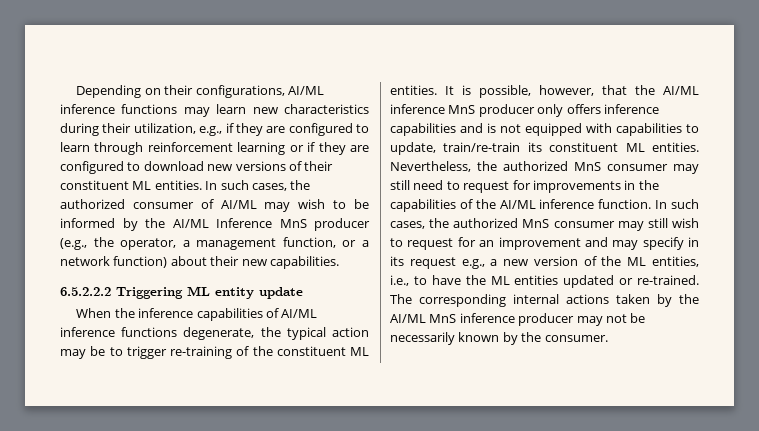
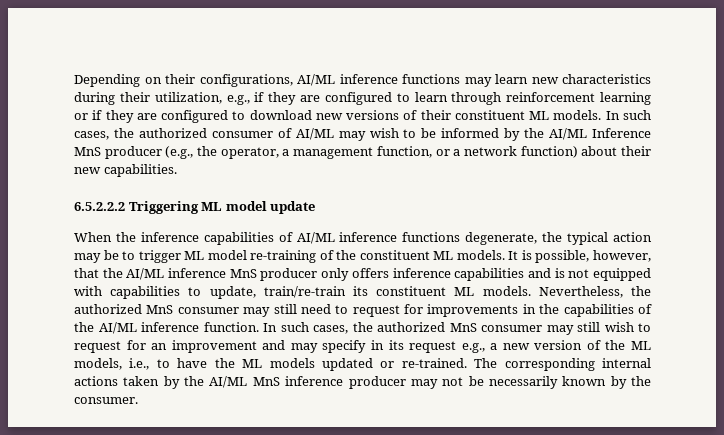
[154,180,202,190] entities. -> [553,110,602,120] models.
[215,287,254,299] entity -> [225,201,267,211] model
(167, 352) none -> [184,250,247,260] ML model
[390,85,437,95] entities. -> [456,250,505,260] models.
[652,142,699,152] entities. -> [482,286,531,296] models.
[652,256,699,267] entities, -> [74,358,122,370] models,
[514,275,559,285] entities -> [269,358,315,368] models

